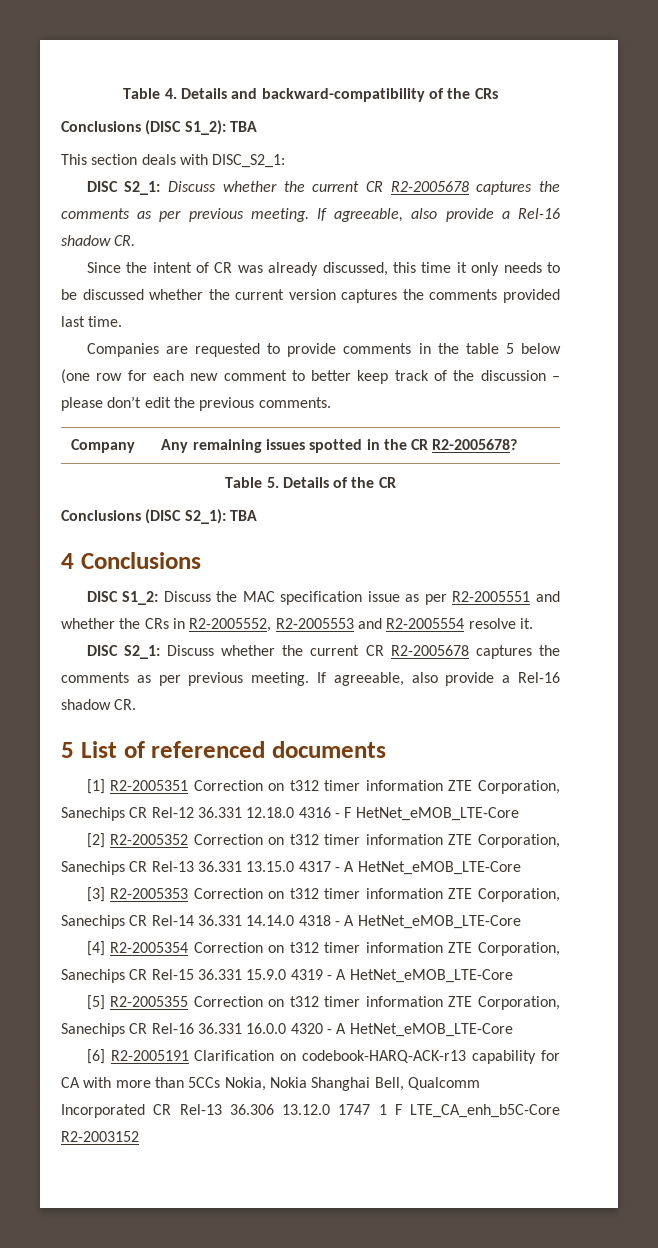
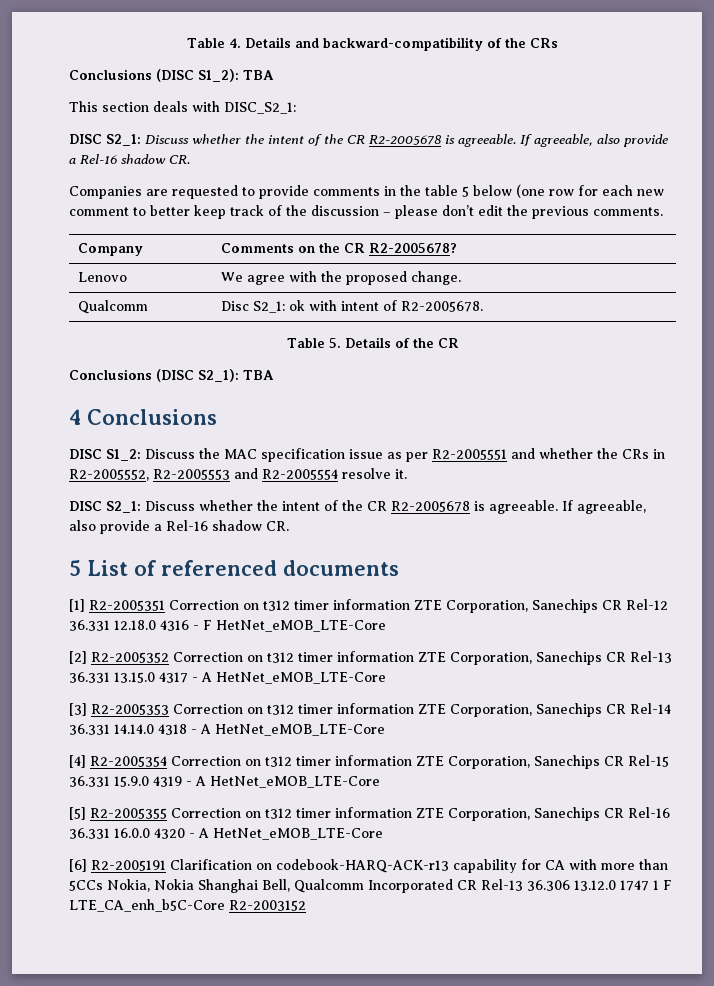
[312,181,560,195] [61,208,560,222] [61,235,136,246] [86,262,560,276] [61,289,560,303] [61,316,123,327] current CR R2-2005678 captures the comments as per previous meeting. If agreeable, also provide a Rel-16 shadow CR. // Since the intent of CR was already discussed, this time it only needs to be discussed whether the current version captures the comments provided last time. -> [268,134,668,147] [69,154,190,164] intent of the CR R2-2005678 is agreeable. If agreeable, also provide a Rel-16 shadow CR.
[161,439,518,453] Any remaining issues spotted in the CR R2-2005678? -> [221,243,458,253] [78,272,128,282] [221,271,462,285] [78,300,149,314] [221,300,484,313] Comments on the CR R2-2005678? // Lenovo | We agree with the proposed change. // Qualcomm | Disc S2_1: ok with intent of R2-2005678.
[310,645,561,659] [61,672,310,686] current CR R2-2005678 captures the comments as per previous meeting. -> [282,500,558,514] intent of the CR R2-2005678 is agreeable.

